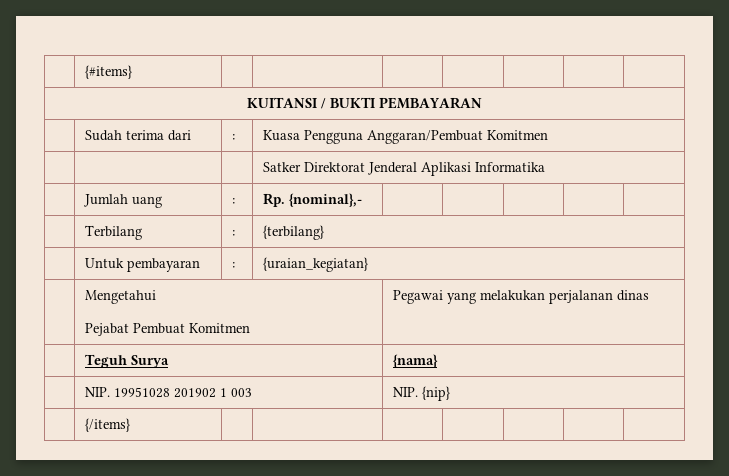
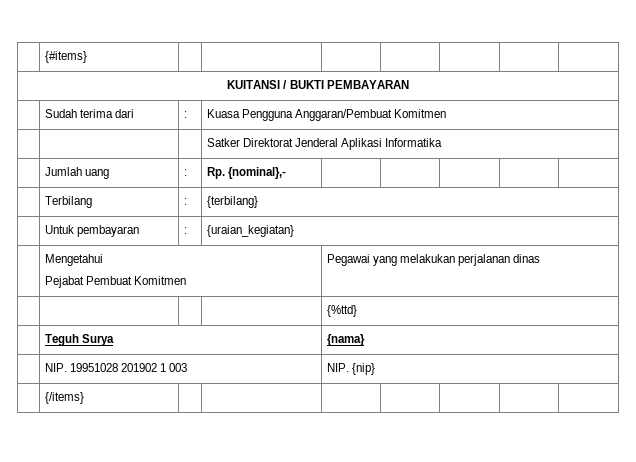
(649, 295) none -> [326,305,357,317] // | | | | {%ttd}

